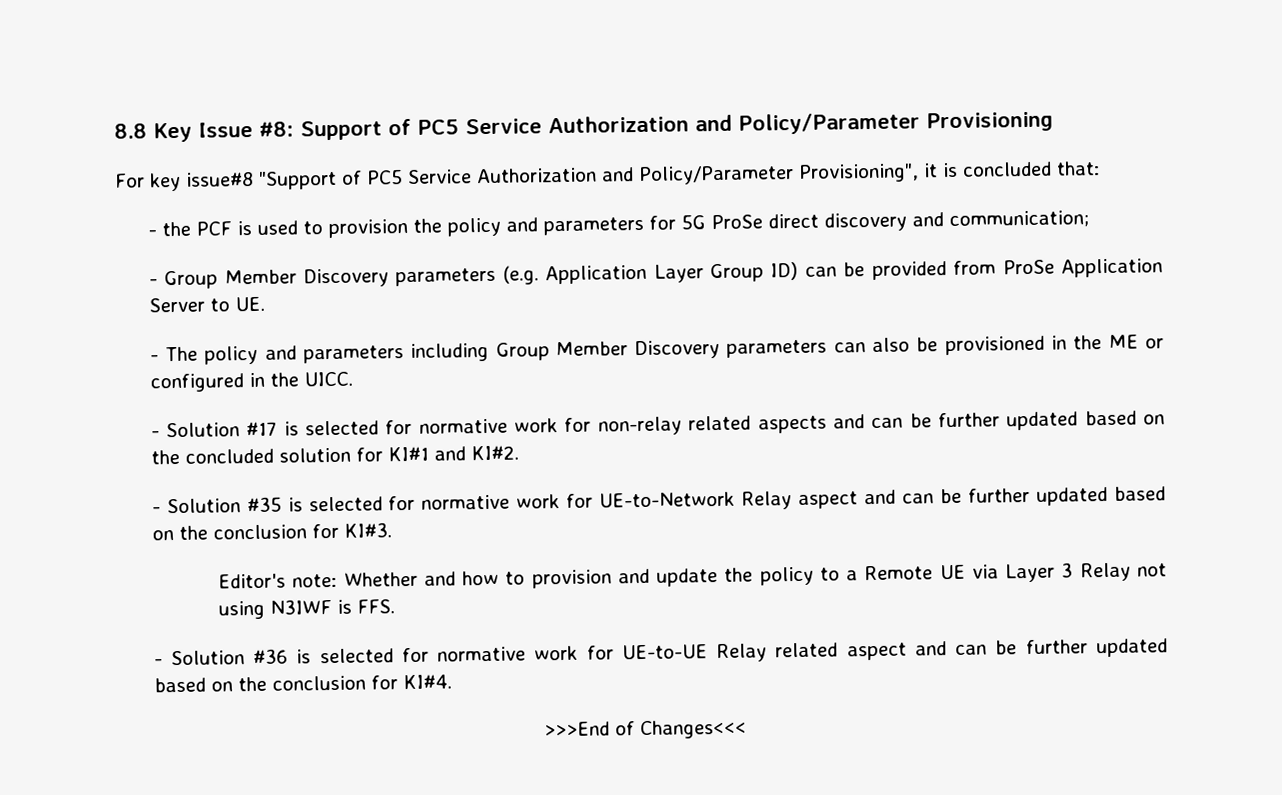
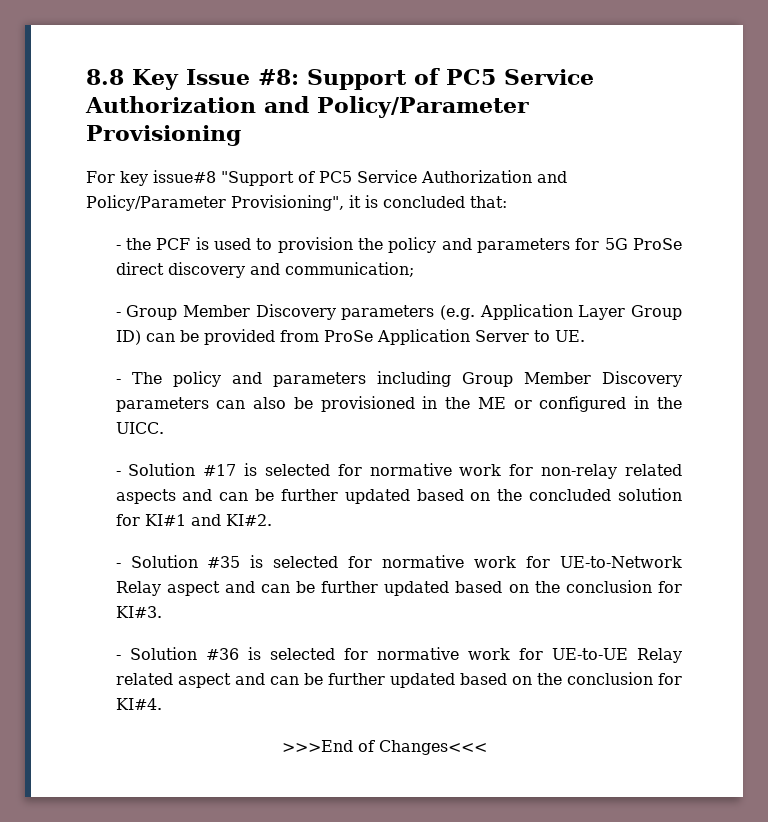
[218,562,1167,589] [218,599,396,620] // Editor's note: Whether and how to provision and update the policy to a Remote UE via Layer 3 Relay not using N3IWF is FFS. -> (162, 612) none

